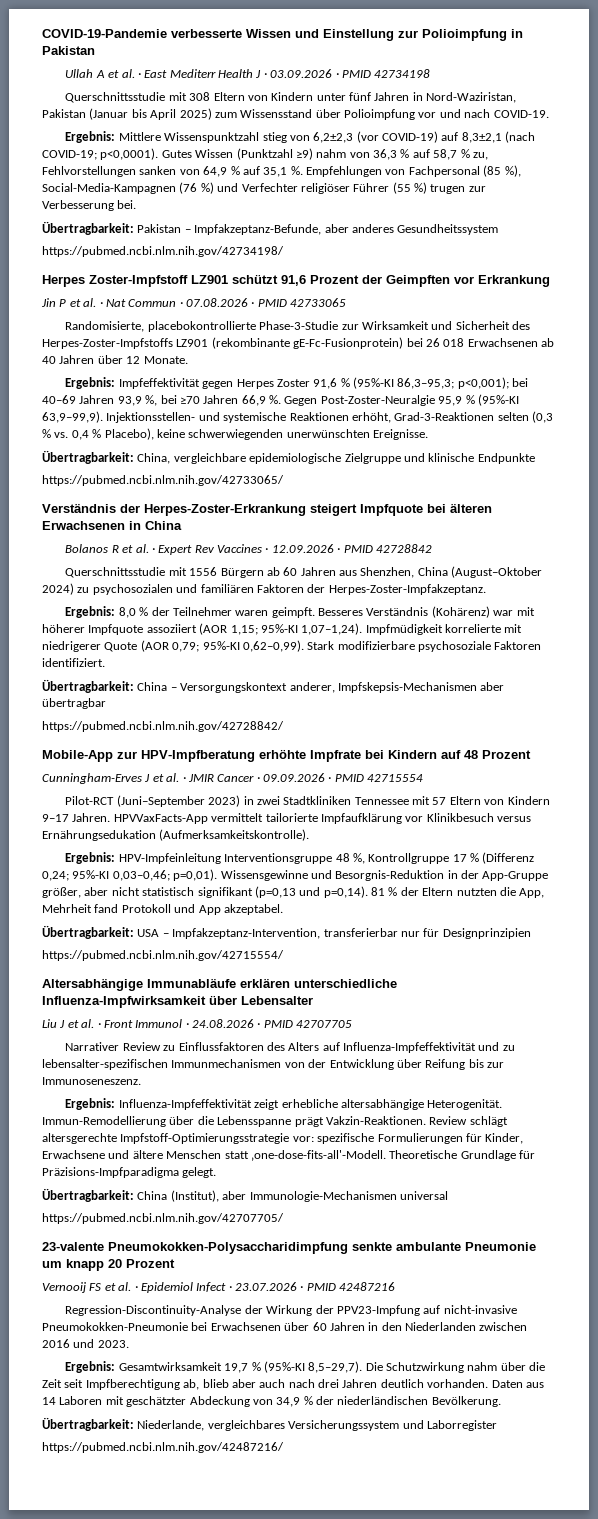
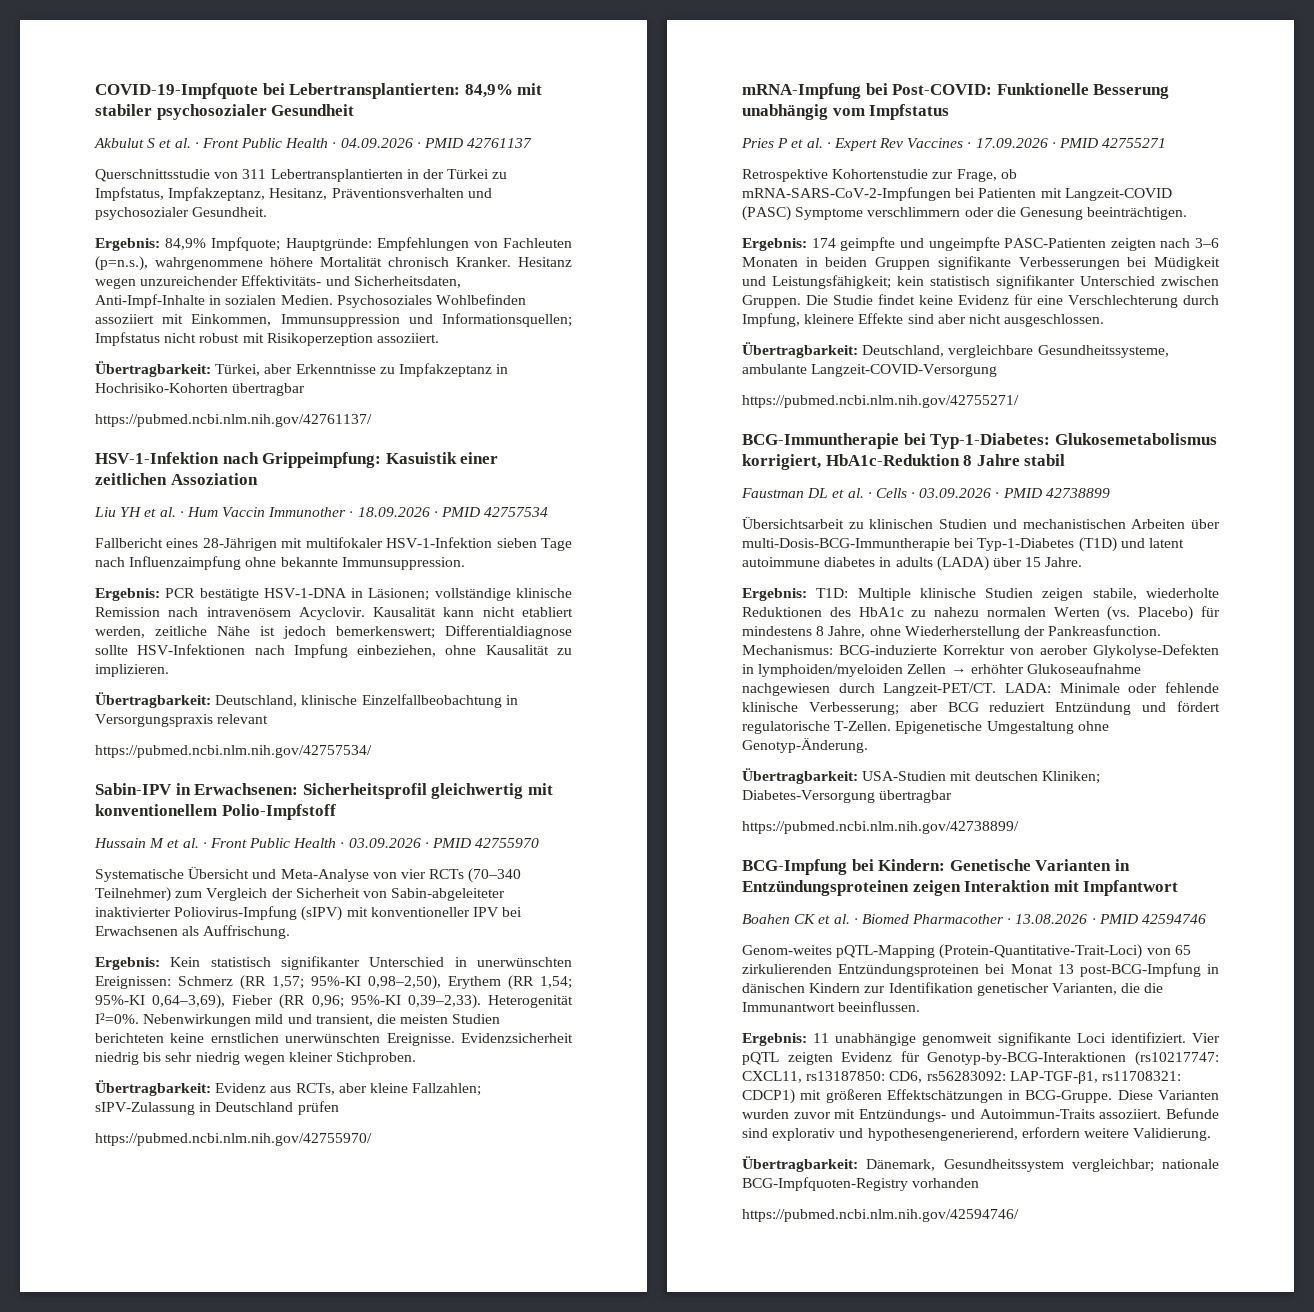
[42,29,523,41] [42,46,95,55] [65,69,431,78] [65,92,517,103] [42,108,549,120] [65,131,536,143] [42,148,488,160] [42,165,521,177] [42,182,486,194] [42,200,137,211] [42,221,499,235] [42,246,284,257] [42,274,550,287] [41,298,347,307] [65,321,531,332] [42,337,554,349] [42,355,188,364] [65,377,529,389] [42,394,519,406] [42,411,553,423] [42,428,428,440] [42,450,535,464] [42,475,284,486] [42,503,492,516] [42,521,182,530] [65,544,119,553] COVID-19-Pandemie verbesserte Wissen und Einstellung zur Polioimpfung in Pakistan // Ullah A et al. · East Mediterr Health J · 03.09.2026 · PMID 42734198 // Querschnittsstudie mit 308 Eltern von Kindern unter fünf Jahren in Nord-Waziristan, Pakistan (Januar bis April 2025) zum Wissensstand über Polioimpfung vor und nach COVID-19. // Ergebnis: Mittlere Wissenspunktzahl stieg von 6,2±2,3 (vor COVID-19) auf 8,3±2,1 (nach COVID-19; p<0,0001). Gutes Wissen (Punktzahl ≥9) nahm von 36,3 % auf 58,7 % zu, Fehlvorstellungen sanken von 64,9 % auf 35,1 %. Empfehlungen von Fachpersonal (85 %), Social-Media-Kampagnen (76 %) und Verfechter religiöser Führer (55 %) trugen zur Verbesserung bei. // Übertragbarkeit: Pakistan – Impfakzeptanz-Befunde, aber anderes Gesundheitssystem // https://pubmed.ncbi.nlm.nih.gov/42734198/ // Herpes Zoster-Impfstoff LZ901 schützt 91,6 Prozent der Geimpften vor Erkrankung // Jin P et al. · Nat Commun · 07.08.2026 · PMID 42733065 // Randomisierte, placebokontrollierte Phase-3-Studie zur Wirksamkeit und Sicherheit des Herpes-Zoster-Impfstoffs LZ901 (rekombinante gE-Fc-Fusionprotein) bei 26 018 Erwachsenen ab 40 Jahren über 12 Monate. // Ergebnis: Impfeffektivität gegen Herpes Zoster 91,6 % (95%-KI 86,3–95,3; p<0,001); bei 40–69 Jahren 93,9 %, bei ≥70 Jahren 66,9 %. Gegen Post-Zoster-Neuralgie 95,9 % (95%-KI 63,9–99,9). Injektionsstellen- und systemische Reaktionen erhöht, Grad-3-Reaktionen selten (0,3 % vs. 0,4 % Placebo), keine schwerwiegenden unerwünschten Ereignisse. // Übertragbarkeit: China, vergleichbare epidemiologische Zielgruppe und klinische Endpunkte // https://pubmed.ncbi.nlm.nih.gov/42733065/ // Verständnis der Herpes-Zoster-Erkrankung steigert Impfquote bei älteren Erwachsenen in China // Bolanos R -> [95,83,543,99] [95,104,355,120] [94,138,533,148] [95,169,508,182] [95,187,492,201] [95,207,268,220] [95,237,572,251] [95,256,572,271] [95,275,461,289] [95,294,526,308] [95,313,572,327] [95,332,439,346] [95,361,509,377] [95,383,306,396] [95,414,372,427] [95,452,499,468] [95,473,258,485] [94,507,549,517] [95,537,572,551] [95,556,465,570] [95,588,572,601] [95,607,573,620] [95,625,572,639] [95,644,572,658] [95,664,169,677] [95,692,518,708] [95,714,269,727] [95,745,372,758] [95,783,553,799] [95,804,336,820] [94,838,540,848] [95,867,522,883] [95,887,506,902] [95,906,523,921] [95,925,291,939] [95,956,572,970] [95,975,572,990] [95,994,573,1009] [95,1013,501,1027] [95,1033,573,1046] [95,1052,417,1065] [95,1080,482,1096] [95,1101,339,1115] [95,1133,372,1146] [742,83,1170,99] [742,104,950,120] [741,138,789,148] COVID-19-Impfquote bei Lebertransplantierten: 84,9% mit stabiler psychosozialer Gesundheit // Akbulut S et al. · Front Public Health · 04.09.2026 · PMID 42761137 // Querschnittsstudie von 311 Lebertransplantierten in der Türkei zu Impfstatus, Impfakzeptanz, Hesitanz, Präventionsverhalten und psychosozialer Gesundheit. // Ergebnis: 84,9% Impfquote; Hauptgründe: Empfehlungen von Fachleuten (p=n.s.), wahrgenommene höhere Mortalität chronisch Kranker. Hesitanz wegen unzureichender Effektivitäts- und Sicherheitsdaten, Anti-Impf-Inhalte in sozialen Medien. Psychosoziales Wohlbefinden assoziiert mit Einkommen, Immunsuppression und Informationsquellen; Impfstatus nicht robust mit Risikoperzeption assoziiert. // Übertragbarkeit: Türkei, aber Erkenntnisse zu Impfakzeptanz in Hochrisiko-Kohorten übertragbar // https://pubmed.ncbi.nlm.nih.gov/42761137/ // HSV-1-Infektion nach Grippeimpfung: Kasuistik einer zeitlichen Assoziation // Liu YH et al. · Hum Vaccin Immunother · 18.09.2026 · PMID 42757534 // Fallbericht eines 28-Jährigen mit multifokaler HSV-1-Infektion sieben Tage nach Influenzaimpfung ohne bekannte Immunsuppression. // Ergebnis: PCR bestätigte HSV-1-DNA in Läsionen; vollständige klinische Remission nach intravenösem Acyclovir. Kausalität kann nicht etabliert werden, zeitliche Nähe ist jedoch bemerkenswert; Differentialdiagnose sollte HSV-Infektionen nach Impfung einbeziehen, ohne Kausalität zu implizieren. // Übertragbarkeit: Deutschland, klinische Einzelfallbeobachtung in Versorgungspraxis relevant // https://pubmed.ncbi.nlm.nih.gov/42757534/ // Sabin-IPV in Erwachsenen: Sicherheitsprofil gleichwertig mit konventionellem Polio-Impfstoff // Hussain M et al. · Front Public Health · 03.09.2026 · PMID 42755970 // Systematische Übersicht und Meta-Analyse von vier RCTs (70–340 Teilnehmer) zum Vergleich der Sicherheit von Sabin-abgeleiteter inaktivierter Poliovirus-Impfung (sIPV) mit konventioneller IPV bei Erwachsenen als Auffrischung. // Ergebnis: Kein statistisch signifikanter Unterschied in unerwünschten Ereignissen: Schmerz (RR 1,57; 95%-KI 0,98–2,50), Erythem (RR 1,54; 95%-KI 0,64–3,69), Fieber (RR 0,96; 95%-KI 0,39–2,33). Heterogenität I²=0%. Nebenwirkungen mild und transient, die meisten Studien berichteten keine ernstlichen unerwünschten Ereignisse. Evidenzsicherheit niedrig bis sehr niedrig wegen kleiner Stichproben. // Übertragbarkeit: Evidenz aus RCTs, aber kleine Fallzahlen; sIPV-Zulassung in Deutschland prüfen // https://pubmed.ncbi.nlm.nih.gov/42755970/ // mRNA-Impfung bei Post-COVID: Funktionelle Besserung unabhängig vom Impfstatus // Pries P
[271,544,432,553] [65,566,543,578] [42,583,486,595] [65,606,535,618] [42,623,523,635] [42,640,542,652] [42,658,105,667] [42,679,505,693] [42,698,106,709] [42,721,284,732] [42,749,531,762] [42,773,424,784] [65,795,550,807] [42,813,531,824] [42,829,310,841] [65,852,535,864] [42,869,549,881] [42,886,545,898] [42,904,283,915] [42,925,531,939] [42,950,284,961] [42,978,397,991] [42,995,313,1008] [42,1019,353,1028] [65,1042,515,1053] [42,1059,504,1070] [42,1077,141,1085] [65,1098,503,1110] [42,1116,508,1127] [42,1133,524,1144] [42,1150,535,1161] [42,1167,217,1178] [42,1188,448,1202] [42,1213,284,1224] [42,1242,536,1254] [42,1259,175,1271] [42,1282,396,1293] [65,1305,517,1316] [42,1322,528,1331] [42,1339,129,1348] [65,1361,546,1373] [42,1379,544,1390] [42,1396,501,1407] [42,1417,497,1431] [42,1442,284,1453] 12.09.2026 · PMID 42728842 // Querschnittsstudie mit 1556 Bürgern ab 60 Jahren aus Shenzhen, China (August–Oktober 2024) zu psychosozialen und familiären Faktoren der Herpes-Zoster-Impfakzeptanz. // Ergebnis: 8,0 % der Teilnehmer waren geimpft. Besseres Verständnis (Kohärenz) war mit höherer Impfquote assoziiert (AOR 1,15; 95%-KI 1,07–1,24). Impfmüdigkeit korrelierte mit niedrigerer Quote (AOR 0,79; 95%-KI 0,62–0,99). Stark modifizierbare psychosoziale Faktoren identifiziert. // Übertragbarkeit: China – Versorgungskontext anderer, Impfskepsis-Mechanismen aber übertragbar // https://pubmed.ncbi.nlm.nih.gov/42728842/ // Mobile-App zur HPV-Impfberatung erhöhte Impfrate bei Kindern auf 48 Prozent // Cunningham-Erves J et al. · JMIR Cancer · 09.09.2026 · PMID 42715554 // Pilot-RCT (Juni–September 2023) in zwei Stadtkliniken Tennessee mit 57 Eltern von Kindern 9–17 Jahren. HPVVaxFacts-App vermittelt tailorierte Impfaufklärung vor Klinikbesuch versus Ernährungsedukation (Aufmerksamkeitskontrolle). // Ergebnis: HPV-Impfeinleitung Interventionsgruppe 48 %, Kontrollgruppe 17 % (Differenz 0,24; 95%-KI 0,03–0,46; p=0,01). Wissensgewinne und Besorgnis-Reduktion in der App-Gruppe größer, aber nicht statistisch signifikant (p=0,13 und p=0,14). 81 % der Eltern nutzten die App, Mehrheit fand Protokoll und App akzeptabel. // Übertragbarkeit: USA – Impfakzeptanz-Intervention, transferierbar nur für Designprinzipien // https://pubmed.ncbi.nlm.nih.gov/42715554/ // Altersabhängige Immunabläufe erklären unterschiedliche Influenza-Impfwirksamkeit über Lebensalter // Liu J et al. · Front Immunol · 24.08.2026 · PMID 42707705 // Narrativer Review zu Einflussfaktoren des Alters auf Influenza-Impfeffektivität und zu lebensalter-spezifischen Immunmechanismen von der Entwicklung über Reifung bis zur Immunoseneszenz. // Ergebnis: Influenza-Impfeffektivität zeigt erhebliche altersabhängige Heterogenität. Immun-Remodellierung über die Lebensspanne prägt Vakzin-Reaktionen. Review schlägt altersgerechte Impfstoff-Optimierungsstrategie vor: spezifische Formulierungen für Kinder, Erwachsene und ältere Menschen statt ‚one-dose-fits-all'-Modell. Theoretische Grundlage für Präzisions-Impfparadigma gelegt. // Übertragbarkeit: China (Institut), aber Immunologie-Mechanismen universal // https://pubmed.ncbi.nlm.nih.gov/42707705/ // 23-valente Pneumokokken-Polysaccharidimpfung senkte ambulante Pneumonie um knapp 20 Prozent // Vernooij FS et al. · Epidemiol Infect · 23.07.2026 · PMID 42487216 // Regression-Discontinuity-Analyse der Wirkung der PPV23-Impfung auf nicht-invasive Pneumokokken-Pneumonie bei Erwachsenen über 60 Jahren in den Niederlanden zwischen 2016 und 2023. // Ergebnis: Gesamtwirksamkeit 19,7 % (95%-KI 8,5–29,7). Die Schutzwirkung nahm über die Zeit seit Impfberechtigung ab, blieb aber auch nach drei Jahren deutlich vorhanden. Daten aus 14 Laboren mit geschätzter Abdeckung von 34,9 % der niederländischen Bevölkerung. // Übertragbarkeit: Niederlande, vergleichbares Versicherungssystem und Laborregister // https://pubmed.ncbi.nlm.nih.gov/42487216/ -> [975,138,1167,148] [742,169,1017,182] [742,187,1172,201] [742,206,1188,221] [742,237,1219,251] [742,256,1220,270] [742,275,1219,289] [742,294,1219,308] [742,313,1105,327] [742,342,1169,358] [742,364,998,377] [742,395,1019,408] [742,433,1217,449] [742,454,1066,470] [741,488,1110,498] [742,517,1220,529] [742,537,1184,552] [742,556,1083,571] [742,588,1219,601] [742,606,1220,621] [742,625,1162,639] [742,644,1219,658] [742,663,1141,677] [742,682,1219,696] [742,701,1220,715] [742,721,1109,734] [742,738,868,753] [742,768,1100,784] [742,790,953,803] [742,821,1019,834] [742,859,1130,875] [742,880,1179,896] [742,914,1207,924] [742,944,1191,959] [742,963,1219,977] [742,982,1164,996] [742,1001,921,1012] [742,1032,1220,1046] [742,1051,1219,1066] [742,1071,1181,1084] [742,1089,1219,1104] [742,1108,1219,1122] [742,1127,1212,1141] [742,1156,1219,1172] [742,1177,980,1191] [742,1209,1019,1222] 17.09.2026 · PMID 42755271 // Retrospektive Kohortenstudie zur Frage, ob mRNA-SARS-CoV-2-Impfungen bei Patienten mit Langzeit-COVID (PASC) Symptome verschlimmern oder die Genesung beeinträchtigen. // Ergebnis: 174 geimpfte und ungeimpfte PASC-Patienten zeigten nach 3–6 Monaten in beiden Gruppen signifikante Verbesserungen bei Müdigkeit und Leistungsfähigkeit; kein statistisch signifikanter Unterschied zwischen Gruppen. Die Studie findet keine Evidenz für eine Verschlechterung durch Impfung, kleinere Effekte sind aber nicht ausgeschlossen. // Übertragbarkeit: Deutschland, vergleichbare Gesundheitssysteme, ambulante Langzeit-COVID-Versorgung // https://pubmed.ncbi.nlm.nih.gov/42755271/ // BCG-Immuntherapie bei Typ-1-Diabetes: Glukosemetabolismus korrigiert, HbA1c-Reduktion 8 Jahre stabil // Faustman DL et al. · Cells · 03.09.2026 · PMID 42738899 // Übersichtsarbeit zu klinischen Studien und mechanistischen Arbeiten über multi-Dosis-BCG-Immuntherapie bei Typ-1-Diabetes (T1D) und latent autoimmune diabetes in adults (LADA) über 15 Jahre. // Ergebnis: T1D: Multiple klinische Studien zeigen stabile, wiederholte Reduktionen des HbA1c zu nahezu normalen Werten (vs. Placebo) für mindestens 8 Jahre, ohne Wiederherstellung der Pankreasfunction. Mechanismus: BCG-induzierte Korrektur von aerober Glykolyse-Defekten in lymphoiden/myeloiden Zellen → erhöhter Glukoseaufnahme nachgewiesen durch Langzeit-PET/CT. LADA: Minimale oder fehlende klinische Verbesserung; aber BCG reduziert Entzündung und fördert regulatorische T-Zellen. Epigenetische Umgestaltung ohne Genotyp-Änderung. // Übertragbarkeit: USA-Studien mit deutschen Kliniken; Diabetes-Versorgung übertragbar // https://pubmed.ncbi.nlm.nih.gov/42738899/ // BCG-Impfung bei Kindern: Genetische Varianten in Entzündungsproteinen zeigen Interaktion mit Impfantwort // Boahen CK et al. · Biomed Pharmacother · 13.08.2026 · PMID 42594746 // Genom-weites pQTL-Mapping (Protein-Quantitative-Trait-Loci) von 65 zirkulierenden Entzündungsproteinen bei Monat 13 post-BCG-Impfung in dänischen Kindern zur Identifikation genetischer Varianten, die die Immunantwort beeinflussen. // Ergebnis: 11 unabhängige genomweit signifikante Loci identifiziert. Vier pQTL zeigten Evidenz für Genotyp-by-BCG-Interaktionen (rs10217747: CXCL11, rs13187850: CD6, rs56283092: LAP-TGF-β1, rs11708321: CDCP1) mit größeren Effektschätzungen in BCG-Gruppe. Diese Varianten wurden zuvor mit Entzündungs- und Autoimmun-Traits assoziiert. Befunde sind explorativ und hypothesengenerierend, erfordern weitere Validierung. // Übertragbarkeit: Dänemark, Gesundheitssystem vergleichbar; nationale BCG-Impfquoten-Registry vorhanden // https://pubmed.ncbi.nlm.nih.gov/42594746/

